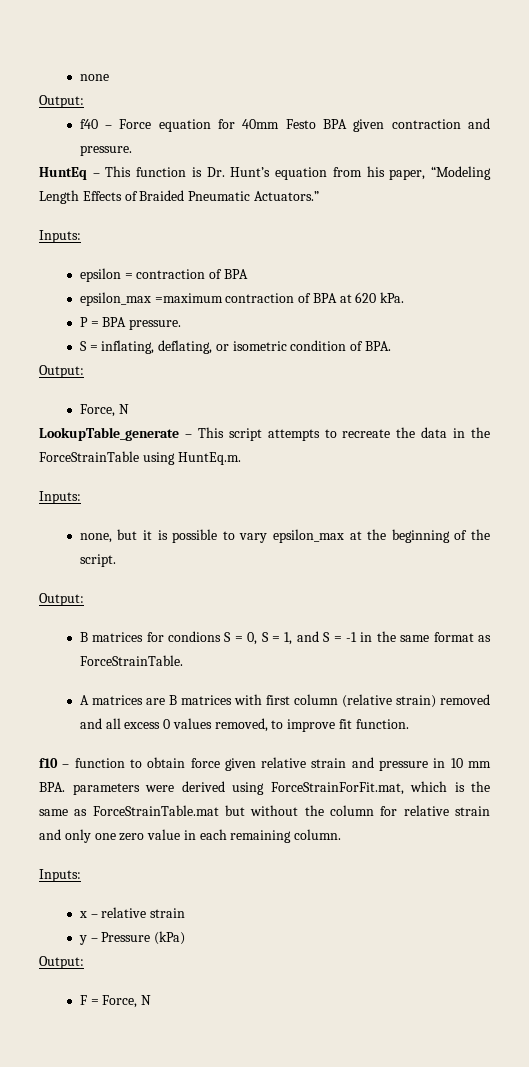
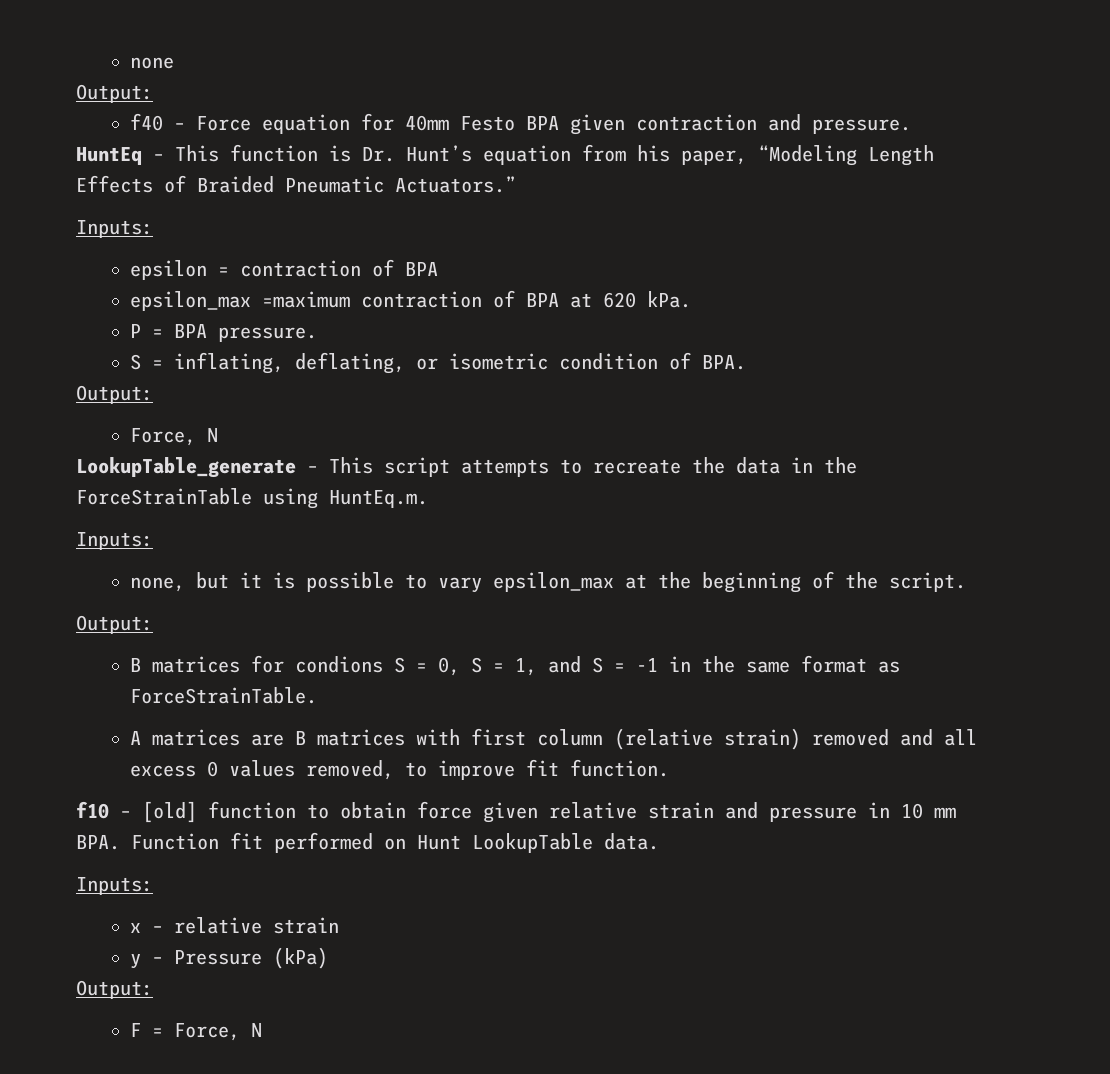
(70, 766) none -> [142,801,197,823] [old]
[72,781,490,795] [39,805,490,816] [39,829,342,843] parameters were derived using ForceStrainForFit.mat, which is the same as ForceStrainTable.mat but without the column for relative strain and only one zero value in each remaining column. -> [131,832,659,853] Function fit performed on Hunt LookupTable data.

